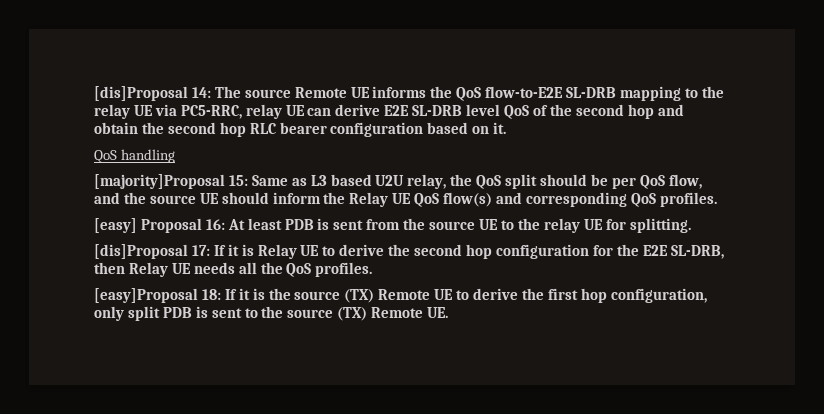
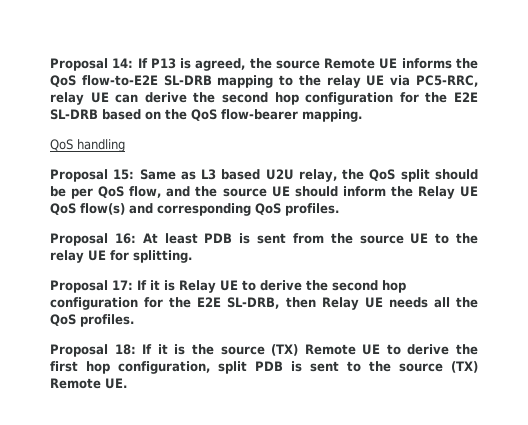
[94,86,241,101] [dis]Proposal 14: The -> [50,58,272,71] Proposal 14: If P13 is agreed, the
[384,104,684,119] [94,122,507,137] E2E SL-DRB level QoS of the second hop and obtain the second hop RLC bearer configuration based on it. -> [193,92,479,105] [50,109,362,122] the second hop configuration for the E2E SL-DRB based on the QoS flow-bearer mapping.
[94,174,225,189] [majority]Proposal -> [50,169,108,182] Proposal
[94,218,137,233] [easy] -> (339, 209) none
[94,244,188,259] [dis]Proposal -> [50,280,108,293] Proposal
[94,288,198,303] [easy]Proposal -> [50,344,108,357] Proposal
[94,306,124,321] only -> (210, 367) none

